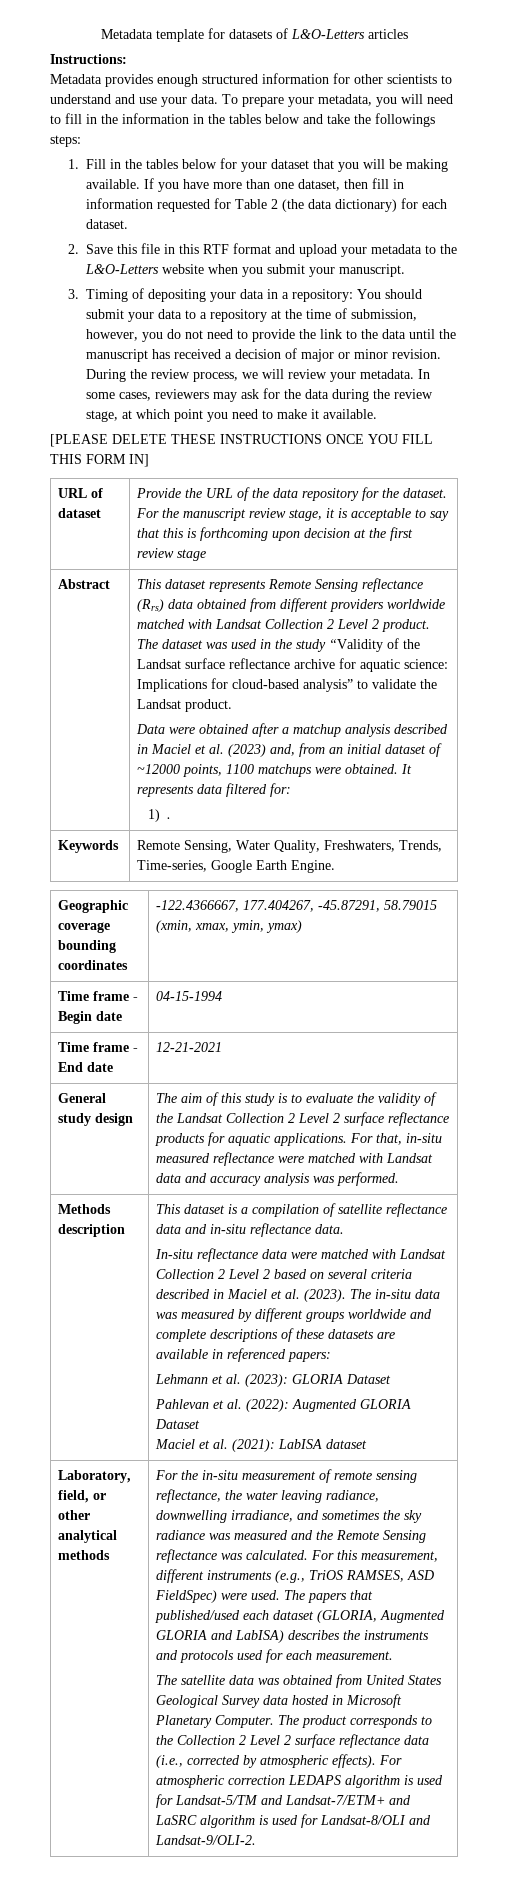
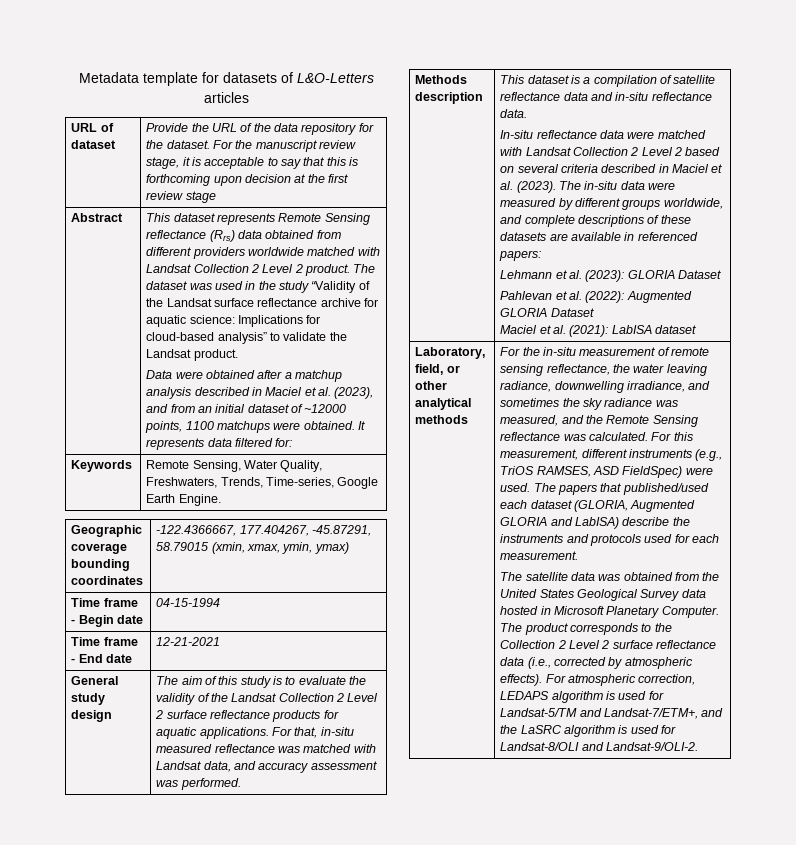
[50,54,127,64] [50,73,452,87] [50,94,453,107] [50,113,435,127] [50,135,81,147] [67,158,448,172] [85,178,404,192] [85,198,447,212] [85,219,128,229] [67,243,457,257] [84,264,405,277] [67,288,422,302] [85,308,417,322] [85,329,456,342] [85,348,441,362] [85,369,430,382] [85,388,433,402] [85,409,377,422] [50,434,433,447] [50,454,149,467] // Instructions: // Metadata provides enough structured information for other scientists to understand and use your data. To prepare your metadata, you will need to fill in the information in the tables below and take the followings steps: // 1. Fill in the tables below for your dataset that you will be making available. If you have more than one dataset, then fill in information requested for Table 2 (the data dictionary) for each dataset. // 2. Save this file in this RTF format and upload your metadata to the L&O-Letters website when you submit your manuscript. // 3. Timing of depositing your data in a repository: You should submit your data to a repository at the time of submission, however, you do not need to provide the link to the data until the manuscript has received a decision of major or minor revision. During the review process, we will review your metadata. In some cases, reviewers may ask for the data during the review stage, at which point you need to make it available. // [PLEASE DELETE THESE INSTRUCTIONS ONCE YOU FILL THIS FORM IN] -> (249, 97) none
[228,744,296,757] (2023) and, -> [334,387,374,399] [146,404,169,413] (2023), and
[147,809,171,822] // 1) . -> (293, 442) none
[278,1153,434,1163] [156,1173,182,1183] were matched with Landsat data -> [277,744,376,753] [156,761,231,772] was matched with Landsat data,
[264,1173,311,1186] analysis -> [310,761,377,770] assessment
[156,1312,179,1319] was -> [648,182,676,190] were
[348,1309,407,1319] worldwide -> [663,198,723,209] worldwide,
[234,1530,289,1540] measured -> [500,415,559,426] measured,
[288,1630,341,1640] describes -> [622,517,670,526] describe
(363, 1681) none -> [702,572,720,581] the
[228,1775,286,1785] correction -> [638,674,696,685] correction,
[285,1795,412,1805] Landsat-7/ETM+ and -> [603,708,724,719] [500,725,518,734] Landsat-7/ETM+, and the

